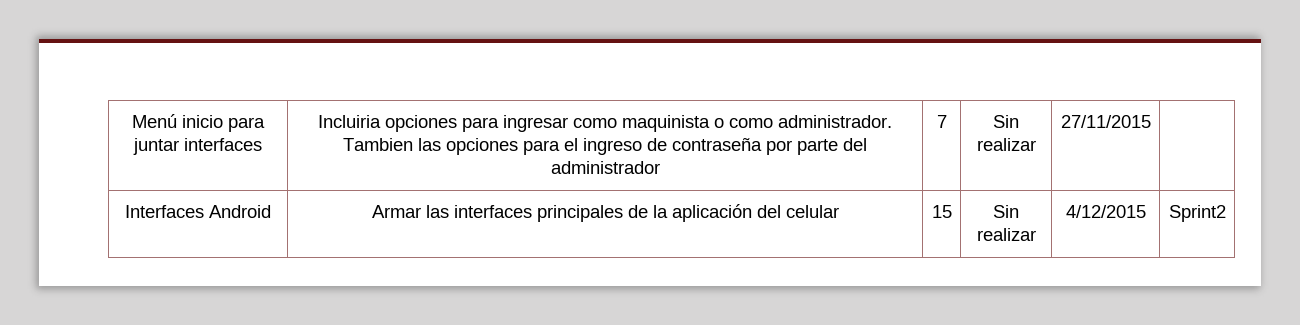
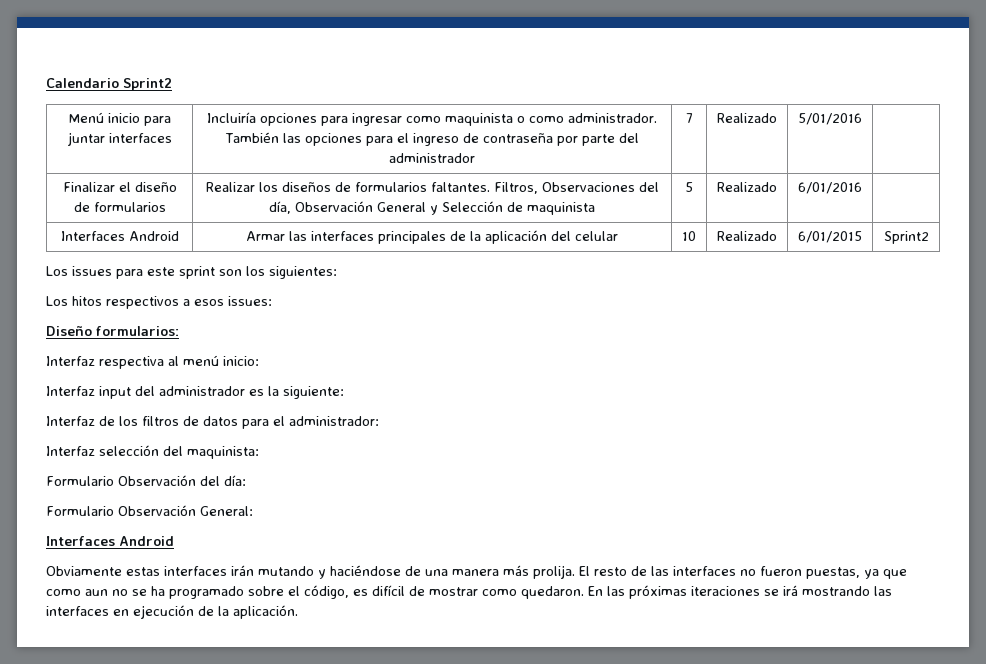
(132, 121) none -> [46,78,172,91] Calendario Sprint2 //
[318,115,381,128] Incluiria -> [207,112,256,123] Incluiría
[343,138,413,151] Tambien -> [225,132,280,143] También
[993,115,1019,128] [976,138,1036,151] [1060,115,1151,128] Sin realizar | 27/11/2015 -> [717,113,777,123] [798,113,862,125] [62,182,177,192] [73,202,166,212] [205,182,659,194] [269,201,595,215] [685,182,693,192] [717,182,777,192] [798,182,862,194] Realizado | 5/01/2016 | // Finalizar el diseño de formularios | Realizar los diseños de formularios faltantes. Filtros, Observaciones del día, Observación General y Selección de maquinista | 5 | Realizado | 6/01/2016
[931,205,952,218] [993,205,1019,218] [976,228,1036,241] [1065,205,1146,218] [1168,205,1226,222] 15 | Sin realizar | 4/12/2015 | Sprint2 -> [682,231,696,241] [717,231,777,241] [798,231,862,243] [883,231,929,244] [46,266,337,279] [46,296,272,309] [46,326,179,336] [46,355,259,369] [46,386,344,399] [46,416,379,429] [46,445,259,459] [46,475,246,486] [46,505,253,516] [46,536,174,546] [46,565,907,579] [46,585,892,599] [46,605,298,619] 10 | Realizado | 6/01/2015 | Sprint2 // Los issues para este sprint son los siguientes: // Los hitos respectivos a esos issues: // Diseño formularios: // Interfaz respectiva al menú inicio: // Interfaz input del administrador es la siguiente: // Interfaz de los filtros de datos para el administrador: // Interfaz selección del maquinista: // Formulario Observación del día: // Formulario Observación General: // Interfaces Android // Obviamente estas interfaces irán mutando y haciéndose de una manera más prolija. El resto de las interfaces no fueron puestas, ya que como aun no se ha programado sobre el código, es difícil de mostrar como quedaron. En las próximas iteraciones se irá mostrando las interfaces en ejecución de la aplicación.

